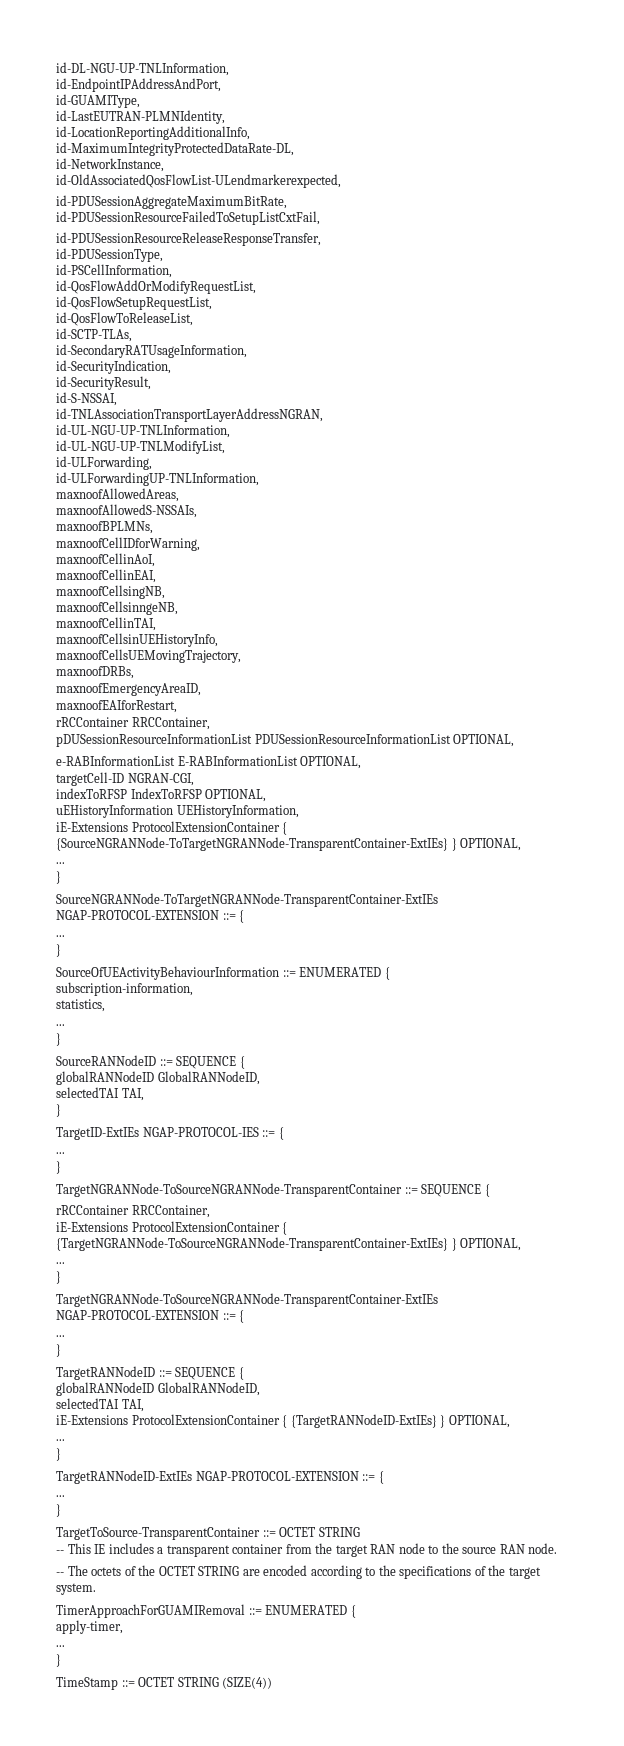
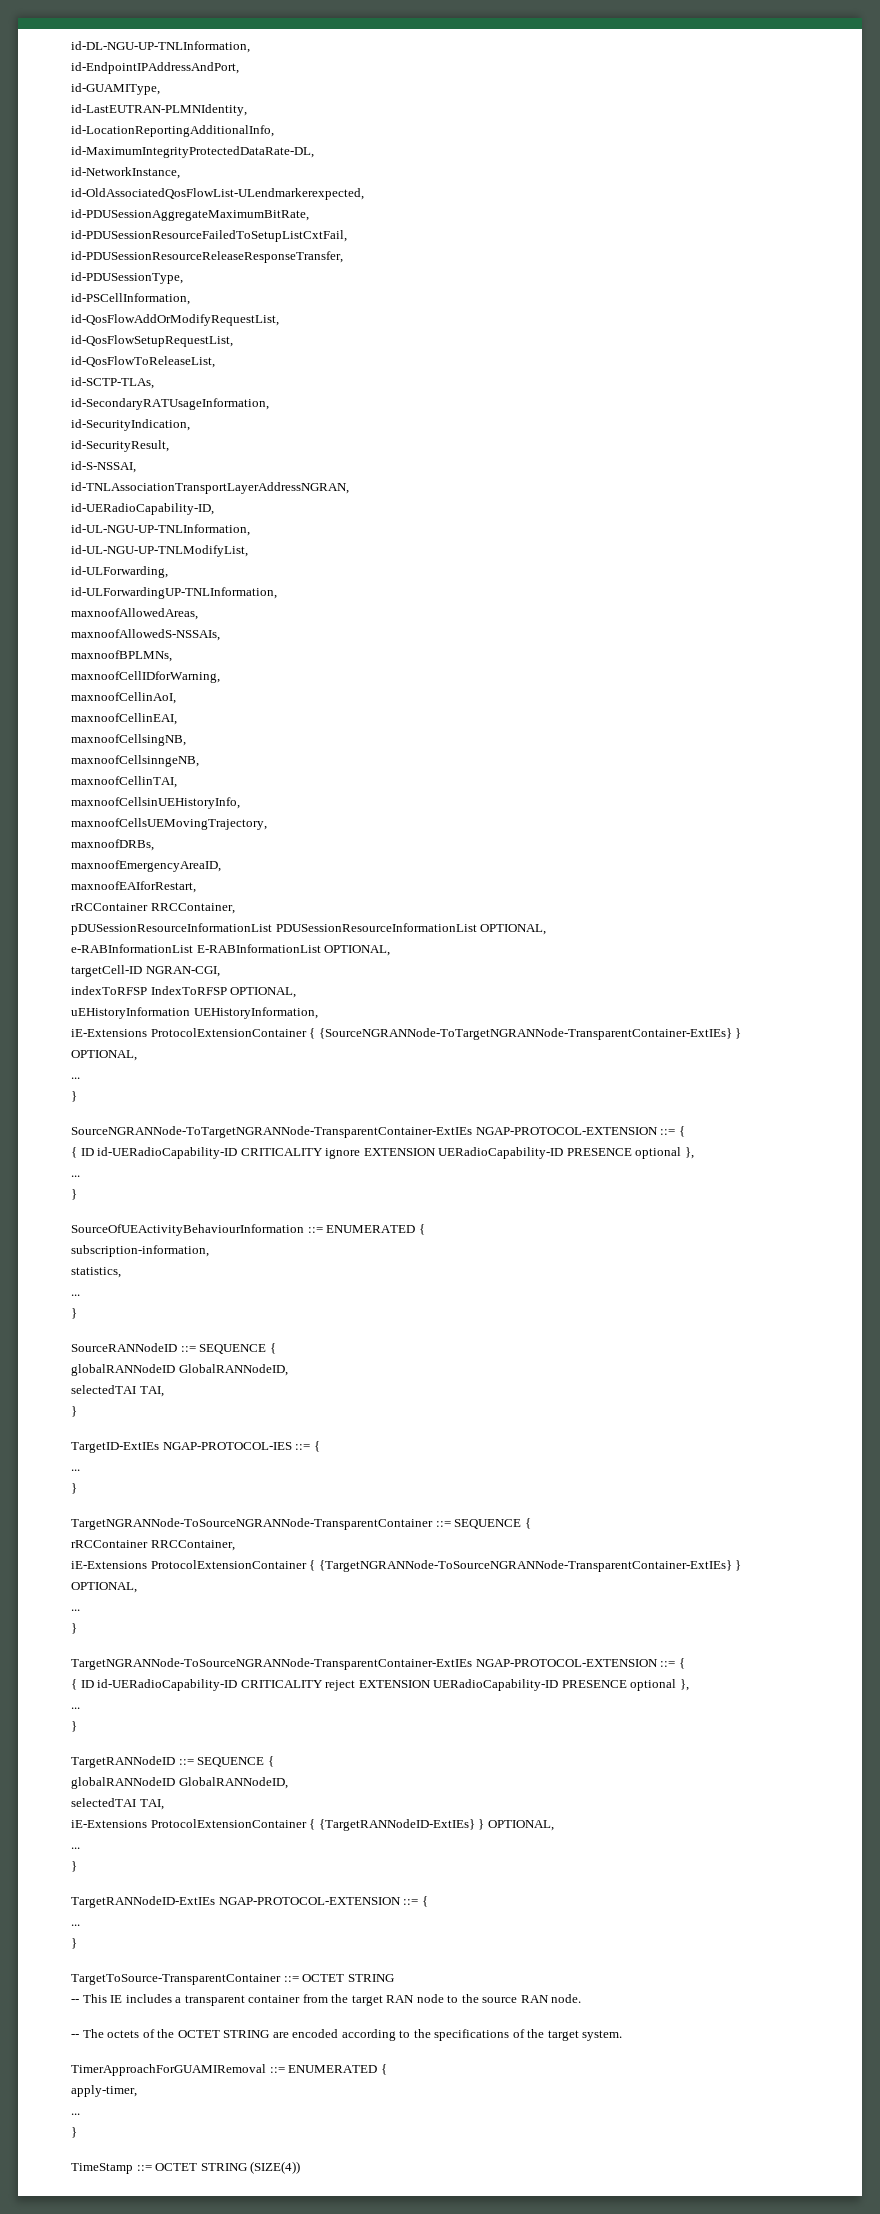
(323, 415) none -> [71,503,214,515] // id-UERadioCapability-ID,
(245, 916) none -> [71,1147,694,1159] // { ID id-UERadioCapability-ID CRITICALITY ignore EXTENSION UERadioCapability-ID PRESENCE optional },
(245, 1316) none -> [71,1679,689,1691] // { ID id-UERadioCapability-ID CRITICALITY reject EXTENSION UERadioCapability-ID PRESENCE optional },

